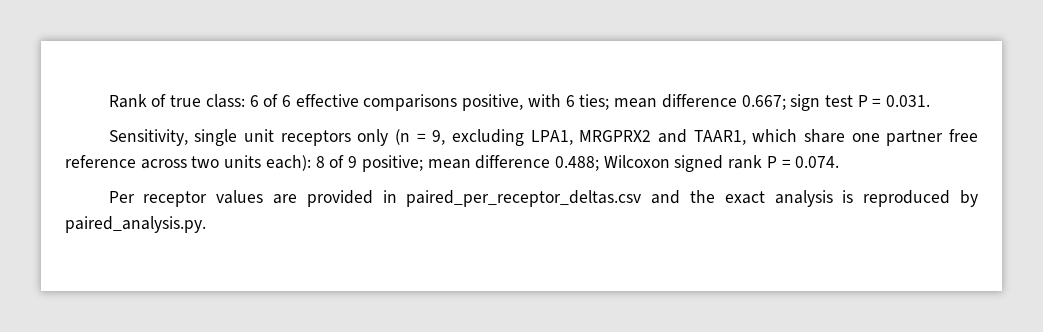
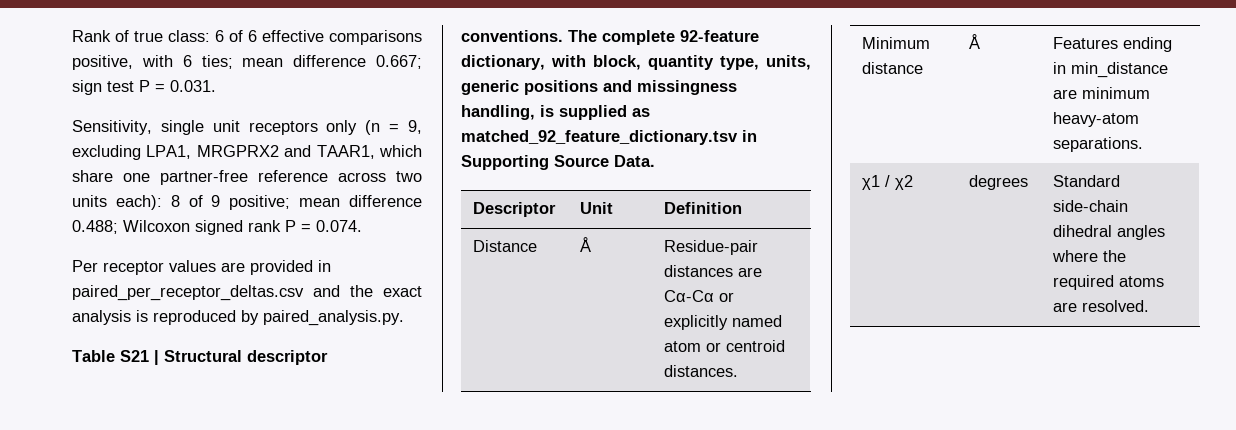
[886,129,979,146] partner free -> [160,170,248,185] partner-free
(206, 224) none -> [72,350,328,365] [461,30,759,45] [461,55,811,70] [461,80,737,95] [461,105,650,120] [461,130,757,145] [461,155,655,170] [472,202,556,217] [579,202,613,214] [663,202,742,214] [472,240,537,252] [579,237,591,252] [663,240,758,255] [663,265,762,277] [663,290,734,302] [663,315,782,330] [663,340,785,352] [663,365,738,377] [861,37,930,49] [861,62,923,74] [968,34,980,49] [1052,37,1172,52] [1052,62,1168,78] [1052,87,1150,99] [1052,112,1139,127] [1052,137,1143,152] [861,175,913,190] [968,175,1028,190] [1052,175,1120,187] [1052,200,1128,212] [1052,225,1165,240] [1051,250,1126,262] [1052,275,1164,290] [1052,300,1149,312] // Table S21 | Structural descriptor conventions. The complete 92-feature dictionary, with block, quantity type, units, generic positions and missingness handling, is supplied as matched_92_feature_dictionary.tsv in Supporting Source Data. // Descriptor | Unit | Definition // Distance | Å | Residue-pair distances are Cα-Cα or explicitly named atom or centroid distances. // Minimum distance | Å | Features ending in min_distance are minimum heavy-atom separations. // χ1 / χ2 | degrees | Standard side-chain dihedral angles where the required atoms are resolved.

